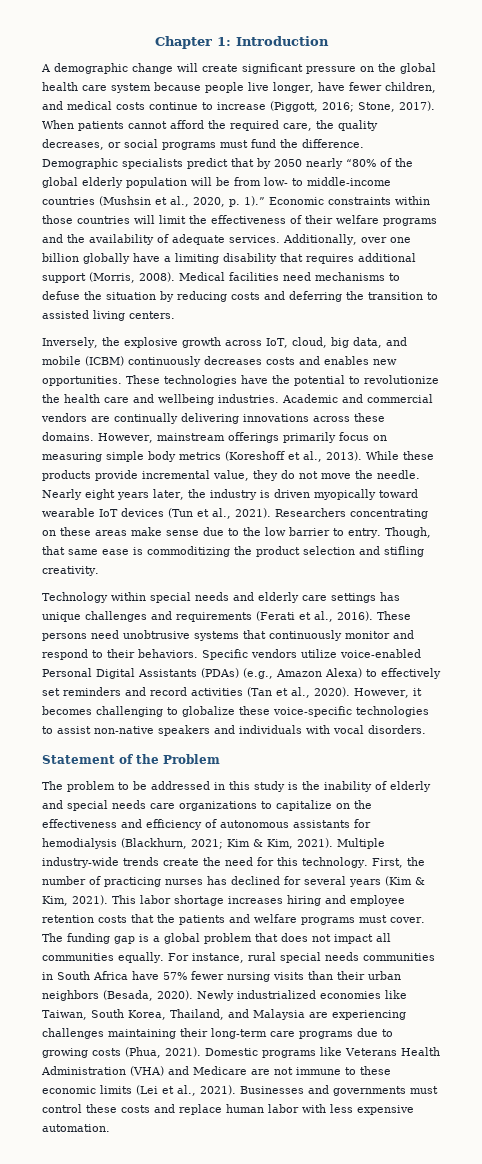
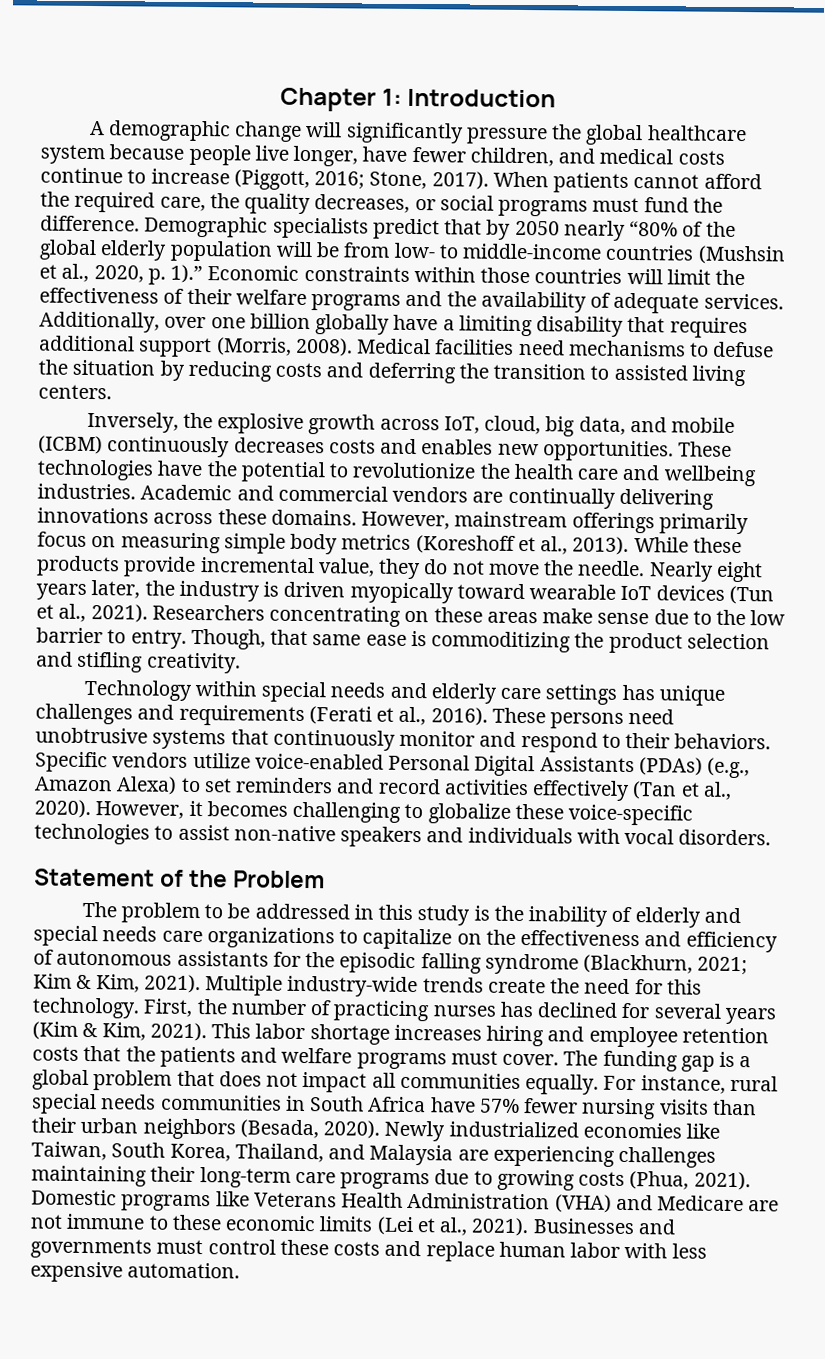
[202,63,436,74] [42,82,107,91] create significant pressure on the global health care -> [345,122,747,146] significantly pressure the global healthcare
[381,668,441,679] effectively -> (201, 785) none
(243, 692) none -> [532,780,631,802] effectively
[42,838,117,849] hemodialysis -> [305,952,579,975] the episodic falling syndrome

